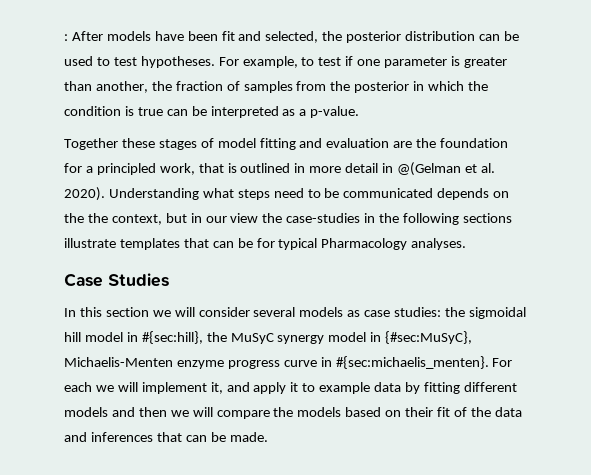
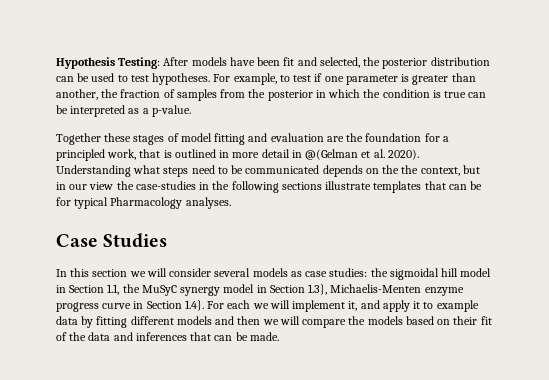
[64,34,68,41] : -> [56,57,161,69] Hypothesis Testing:
[141,331,203,344] #{sec:hill}, -> [69,284,120,295] Section 1.1,
[385,331,473,344] {#sec:MuSyC}, -> [269,284,328,295] Section 1.3},
[335,356,489,369] #{sec:michaelis_menten}. -> [146,300,204,311] Section 1.4}.

